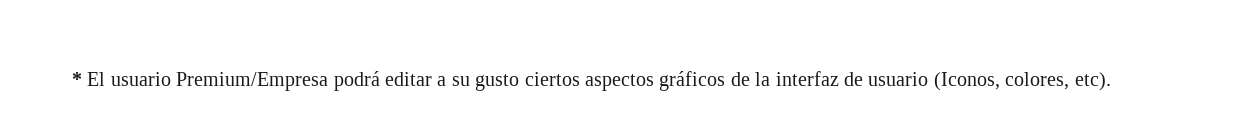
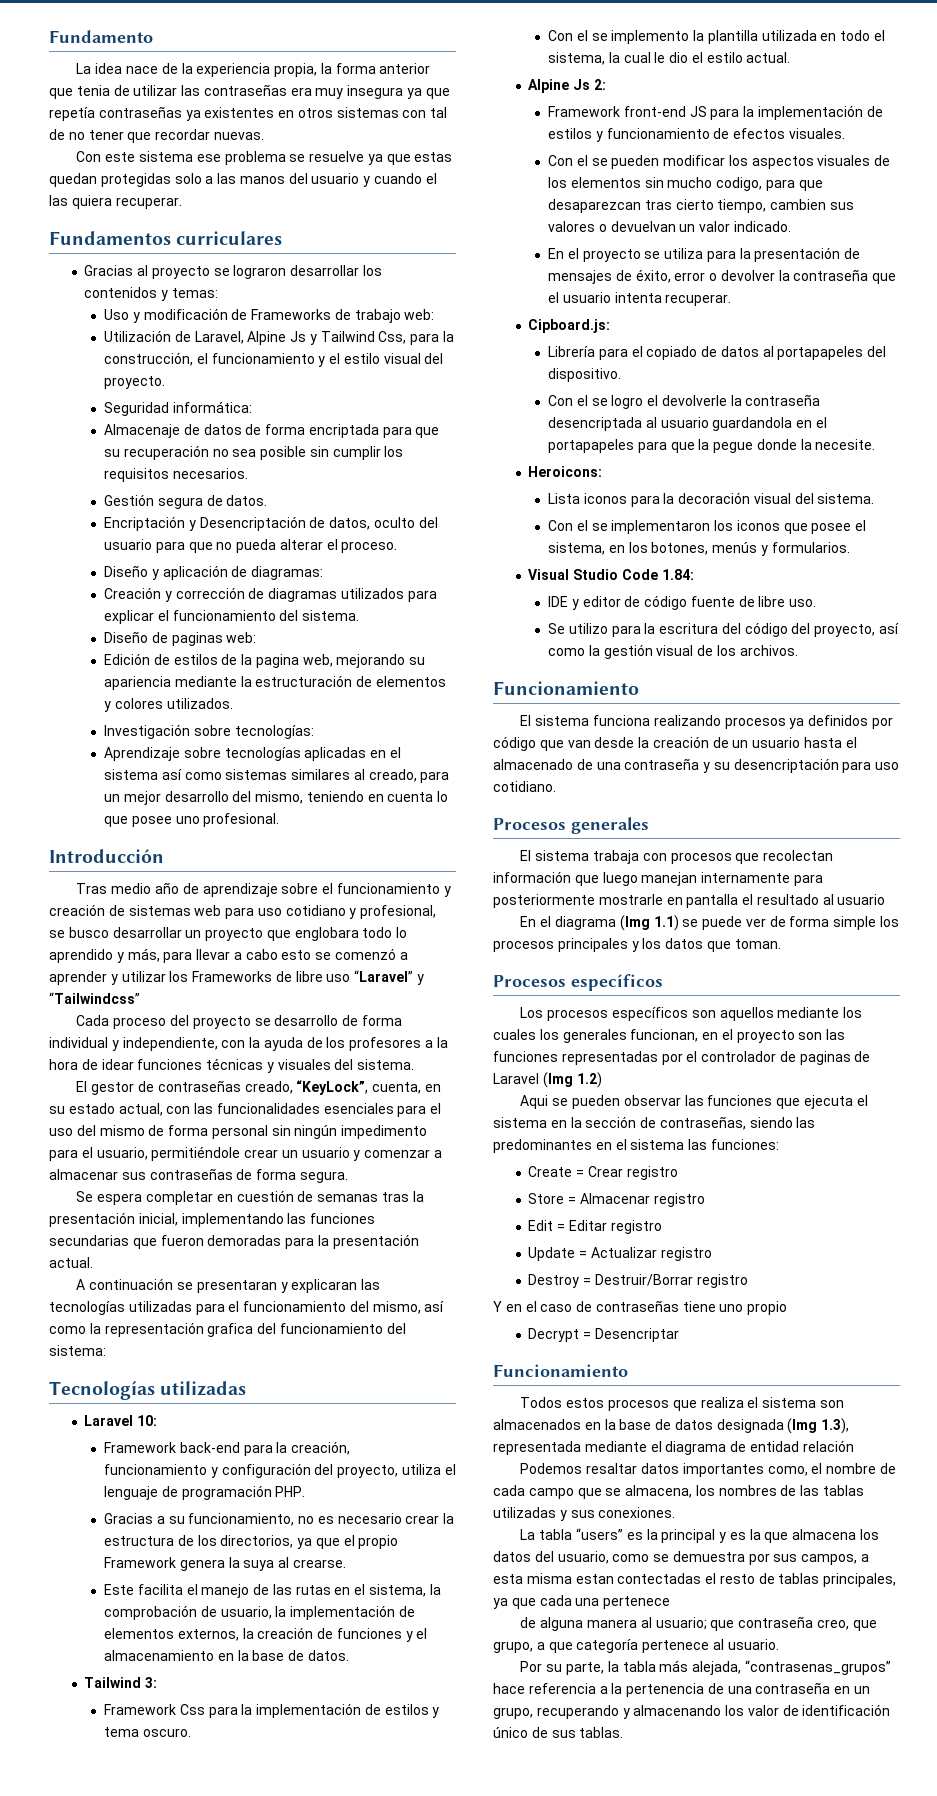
[72,71,1111,91] * El usuario Premium/Empresa podrá editar a su gusto ciertos aspectos gráficos de la interfaz de usuario (Iconos, colores, etc). -> [49,30,153,43] [76,63,431,77] [49,84,450,99] [49,106,448,121] [49,129,264,143] [76,151,453,165] [49,173,437,187] [49,195,182,209] [49,231,283,245] [84,265,382,279] [84,287,218,301] [104,308,435,323] [104,330,455,345] [104,352,444,367] [104,376,166,389] [104,401,252,416] [104,424,440,438] [104,445,404,460] [104,468,248,482] [104,494,268,509] [104,516,438,531] [104,539,398,553] [104,565,324,580] [104,587,437,602] [104,610,360,624] [104,631,257,646] [104,653,426,668] [104,675,446,690] [104,698,233,712] [104,724,314,739] [104,747,401,761] [104,769,450,783] [104,791,449,805] [104,813,280,827] [49,849,164,863] [76,882,451,897] [49,904,437,919] [49,927,408,941] [49,948,408,963] [49,970,425,985] [49,992,140,1004] [76,1015,402,1029] [49,1037,448,1051] [49,1058,415,1073] [76,1080,441,1095] [49,1103,442,1117] [49,1125,428,1139] [49,1146,443,1161] [49,1168,348,1183] [76,1190,424,1205] [49,1212,376,1227] [49,1234,419,1249] [49,1257,93,1268] [76,1278,381,1293] [49,1301,445,1315] [49,1322,406,1337] [49,1345,106,1356] [49,1381,247,1400] [84,1415,157,1426] [104,1441,351,1456] [104,1463,456,1478] [104,1485,306,1500] [104,1513,455,1526] [104,1535,399,1549] [104,1557,346,1571] [104,1584,441,1598] [104,1605,415,1620] [104,1627,428,1642] [104,1650,349,1661] [84,1677,157,1688] [104,1703,440,1718] [104,1727,191,1737] [548,30,886,44] [548,52,791,65] [528,79,606,93] [548,105,883,120] [548,128,845,142] [548,155,891,169] [548,177,823,191] [548,199,854,213] [548,221,791,232] [548,247,861,262] [548,269,897,284] [548,292,732,306] [528,319,611,333] [548,346,887,360] [548,368,622,382] [548,394,821,409] [548,417,827,431] [548,439,876,453] [528,466,603,477] [548,492,875,507] [548,520,867,534] [548,542,850,556] [528,569,694,580] [548,595,817,610] [548,622,900,637] [548,644,798,659] [493,681,639,695] [520,715,893,729] [493,736,857,751] [493,758,900,773] [493,781,556,792] [493,817,649,834] [520,850,834,864] [493,871,823,886] [493,894,886,908] [520,915,899,931] [493,938,781,952] [493,974,663,991] [520,1007,863,1021] [493,1029,846,1043] [493,1051,871,1065] [493,1072,602,1088] [520,1095,868,1109] [493,1116,816,1130] [493,1139,779,1153] [528,1166,678,1180] [528,1193,705,1207] [528,1220,662,1234] [528,1247,712,1261] [528,1274,748,1288] [493,1300,788,1315] [528,1328,679,1342] [493,1364,628,1377] [520,1397,844,1411] [493,1418,850,1434] [493,1440,854,1455] [520,1463,896,1477] [493,1485,865,1499] [493,1507,676,1521] [520,1528,879,1543] [493,1551,870,1565] [493,1573,897,1587] [493,1595,671,1609] [520,1616,877,1631] [493,1639,779,1653] [520,1660,891,1675] [493,1682,871,1697] [493,1704,891,1719] [493,1727,624,1738] Fundamento // La idea nace de la experiencia propia, la forma anterior que tenia de utilizar las contraseñas era muy insegura ya que repetía contraseñas ya existentes en otros sistemas con tal de no tener que recordar nuevas. // Con este sistema ese problema se resuelve ya que estas quedan protegidas solo a las manos del usuario y cuando el las quiera recuperar. // Fundamentos curriculares // Gracias al proyecto se lograron desarrollar los contenidos y temas: // Uso y modificación de Frameworks de trabajo web: // Utilización de Laravel, Alpine Js y Tailwind Css, para la construcción, el funcionamiento y el estilo visual del proyecto. // Seguridad informática: // Almacenaje de datos de forma encriptada para que su recuperación no sea posible sin cumplir los requisitos necesarios. // Gestión segura de datos. // Encriptación y Desencriptación de datos, oculto del usuario para que no pueda alterar el proceso. // Diseño y aplicación de diagramas: // Creación y corrección de diagramas utilizados para explicar el funcionamiento del sistema. // Diseño de paginas web: // Edición de estilos de la pagina web, mejorando su apariencia mediante la estructuración de elementos y colores utilizados. // Investigación sobre tecnologías: // Aprendizaje sobre tecnologías aplicadas en el sistema así como sistemas similares al creado, para un mejor desarrollo del mismo, teniendo en cuenta lo que posee uno profesional. // Introducción // Tras medio año de aprendizaje sobre el funcionamiento y creación de sistemas web para uso cotidiano y profesional, se busco desarrollar un proyecto que englobara todo lo aprendido y más, para llevar a cabo esto se comenzó a aprender y utilizar los Frameworks de libre uso “Laravel” y “Tailwindcss” // Cada proceso del proyecto se desarrollo de forma individual y independiente, con la ayuda de los profesores a la hora de idear funciones técnicas y visuales del sistema. // El gestor de contraseñas creado, “KeyLock”, cuenta, en su estado actual, con las funcionalidades esenciales para el uso del mismo de forma personal sin ningún impedimento para el usuario, permitiéndole crear un usuario y comenzar a almacenar sus contraseñas de forma segura. // Se espera completar en cuestión de semanas tras la presentación inicial, implementando las funciones secundarias que fueron demoradas para la presentación actual. // A continuación se presentaran y explicaran las tecnologías utilizadas para el funcionamiento del mismo, así como la representación grafica del funcionamiento del sistema: // Tecnologías utilizadas // Laravel 10: // Framework back-end para la creación, funcionamiento y configuración del proyecto, utiliza el lenguaje de programación PHP. // Gracias a su funcionamiento, no es necesario crear la estructura de los directorios, ya que el propio Framework genera la suya al crearse. // Este facilita el manejo de las rutas en el sistema, la comprobación de usuario, la implementación de elementos externos, la creación de funciones y el almacenamiento en la base de datos. // Tailwind 3: // Framework Css para la implementación de estilos y tema oscuro. // Con el se implemento la plantilla utilizada en todo el sistema, la cual le dio el estilo actual. // Alpine Js 2: // Framework front-end JS para la implementación de estilos y funcionamiento de efectos visuales. // Con el se pueden modificar los aspectos visuales de los elementos sin mucho codigo, para que desaparezcan tras cierto tiempo, cambien sus valores o devuelvan un valor indicado. // En el proyecto se utiliza para la presentación de mensajes de éxito, error o devolver la contraseña que el usuario intenta recuperar. // Cipboard.js: // Librería para el copiado de datos al portapapeles del dispositivo. // Con el se logro el devolverle la contraseña desencriptada al usuario guardandola en el portapapeles para que la pegue donde la necesite. // Heroicons: // Lista iconos para la decoración visual del sistema. // Con el se implementaron los iconos que posee el sistema, en los botones, menús y formularios. // Visual Studio Code 1.84: // IDE y editor de código fuente de libre uso. // Se utilizo para la escritura del código del proyecto, así como la gestión visual de los archivos. // Funcionamiento // El sistema funciona realizando procesos ya definidos por código que van desde la creación de un usuario hasta el almacenado de una contraseña y su desencriptación para uso cotidiano. // Procesos generales // El sistema trabaja con procesos que recolectan información que luego manejan internamente para posteriormente mostrarle en pantalla el resultado al usuario // En el diagrama (Img 1.1) se puede ver de forma simple los procesos principales y los datos que toman. // Procesos específicos // Los procesos específicos son aquellos mediante los cuales los generales funcionan, en el proyecto son las funciones representadas por el controlador de paginas de Laravel (Img 1.2) // Aqui se pueden observar las funciones que ejecuta el sistema en la sección de contraseñas, siendo las predominantes en el sistema las funciones: // Create = Crear registro // Store = Almacenar registro // Edit = Editar registro // Update = Actualizar registro // Destroy = Destruir/Borrar registro // Y en el caso de contraseñas tiene uno propio // Decrypt = Desencriptar // Funcionamiento // Todos estos procesos que realiza el sistema son almacenados en la base de datos designada (Img 1.3), representada mediante el diagrama de entidad relación // Podemos resaltar datos importantes como, el nombre de cada campo que se almacena, los nombres de las tablas utilizadas y sus conexiones. // La tabla “users” es la principal y es la que almacena los datos del usuario, como se demuestra por sus campos, a esta misma estan contectadas el resto de tablas principales, ya que cada una pertenece // de alguna manera al usuario; que contraseña creo, que grupo, a que categoría pertenece al usuario. // Por su parte, la tabla más alejada, “contrasenas_grupos” hace referencia a la pertenencia de una contraseña en un grupo, recuperando y almacenando los valor de identificación único de sus tablas.

